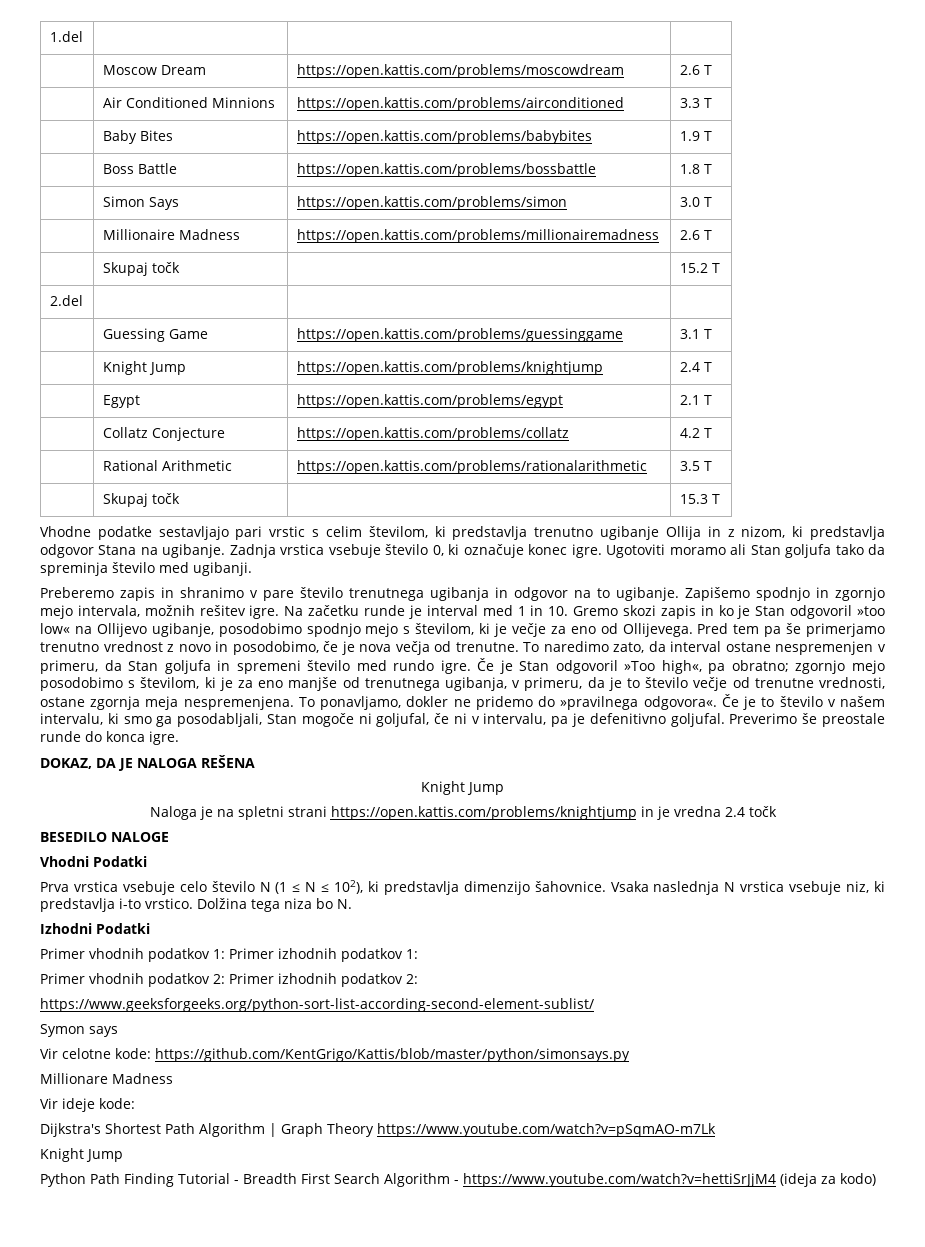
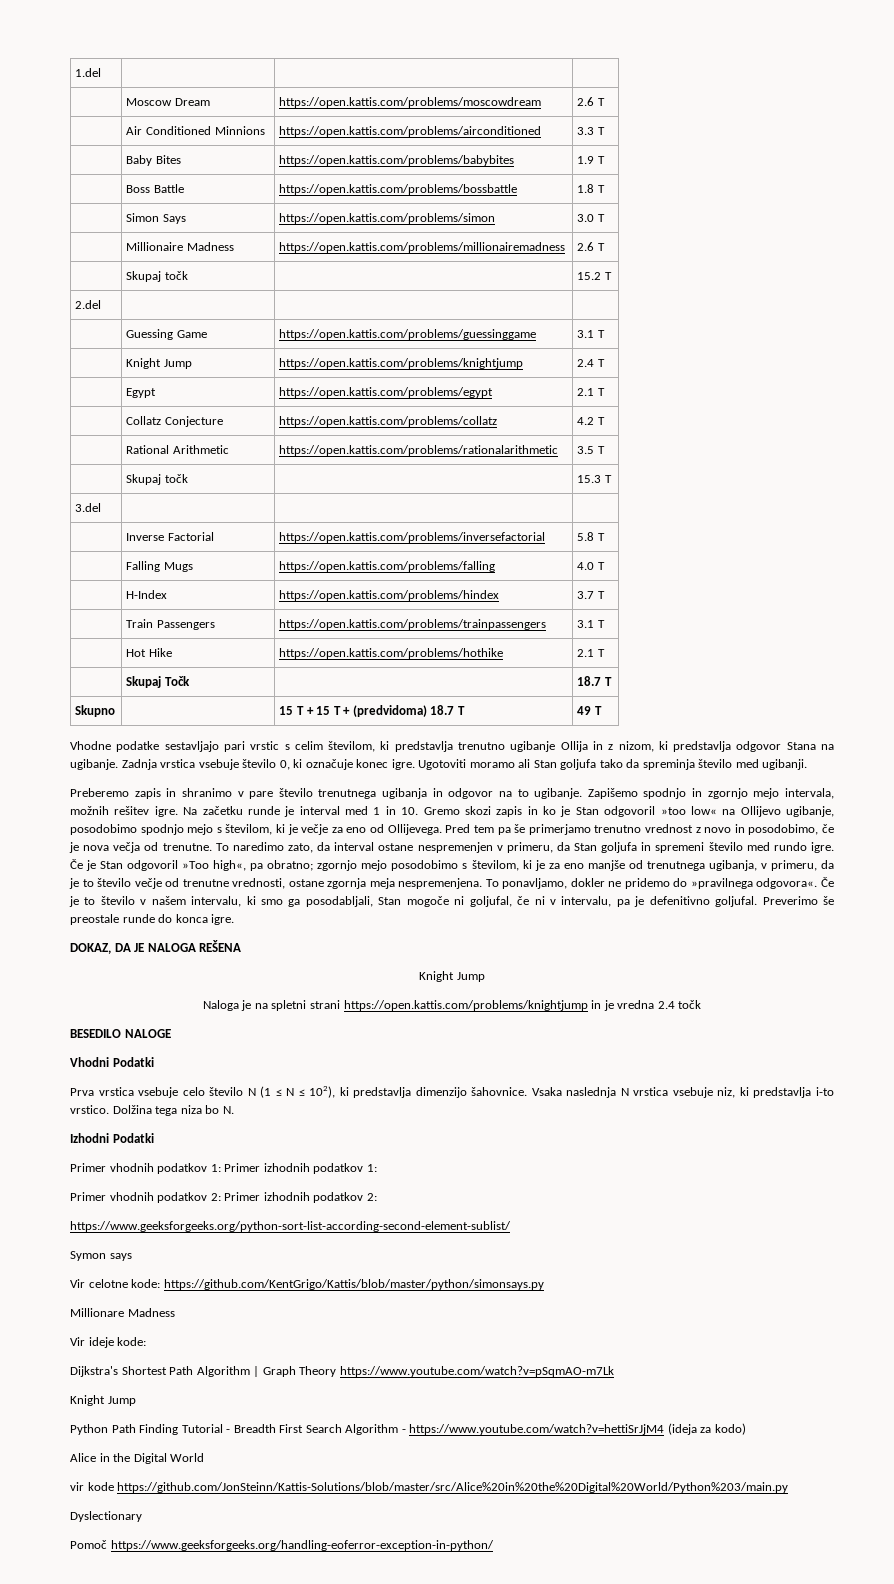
(720, 499) none -> [75,503,102,512] [126,532,214,541] [279,532,546,543] [577,532,605,541] [126,561,193,572] [279,561,496,572] [577,562,605,570] [126,590,168,599] [279,590,500,601] [577,591,605,599] [126,619,215,630] [279,619,547,630] [577,620,605,628] [126,648,172,657] [279,648,504,659] [577,649,605,657] [126,676,190,688] [577,676,612,686] [75,705,116,717] [279,705,465,717] [577,706,602,715] // 3.del | | | // | Inverse Factorial | https://open.kattis.com/problems/inversefactorial | 5.8 T // | Falling Mugs | https://open.kattis.com/problems/falling | 4.0 T // | H-Index | https://open.kattis.com/problems/hindex | 3.7 T // | Train Passengers | https://open.kattis.com/problems/trainpassengers | 3.1 T // | Hot Hike | https://open.kattis.com/problems/hothike | 2.1 T // | Skupaj Točk | | 18.7 T // Skupno | | 15 T + 15 T + (predvidoma) 18.7 T | 49 T
(876, 1179) none -> [70,1453,205,1464] [70,1482,789,1493] [70,1511,142,1522] [70,1540,494,1551] // Alice in the Digital World // vir kode https://github.com/JonSteinn/Kattis-Solutions/blob/master/src/Alice%20in%20the%20Digital%20World/Python%203/main.py // Dyslectionary // Pomoč https://www.geeksforgeeks.org/handling-eoferror-exception-in-python/

